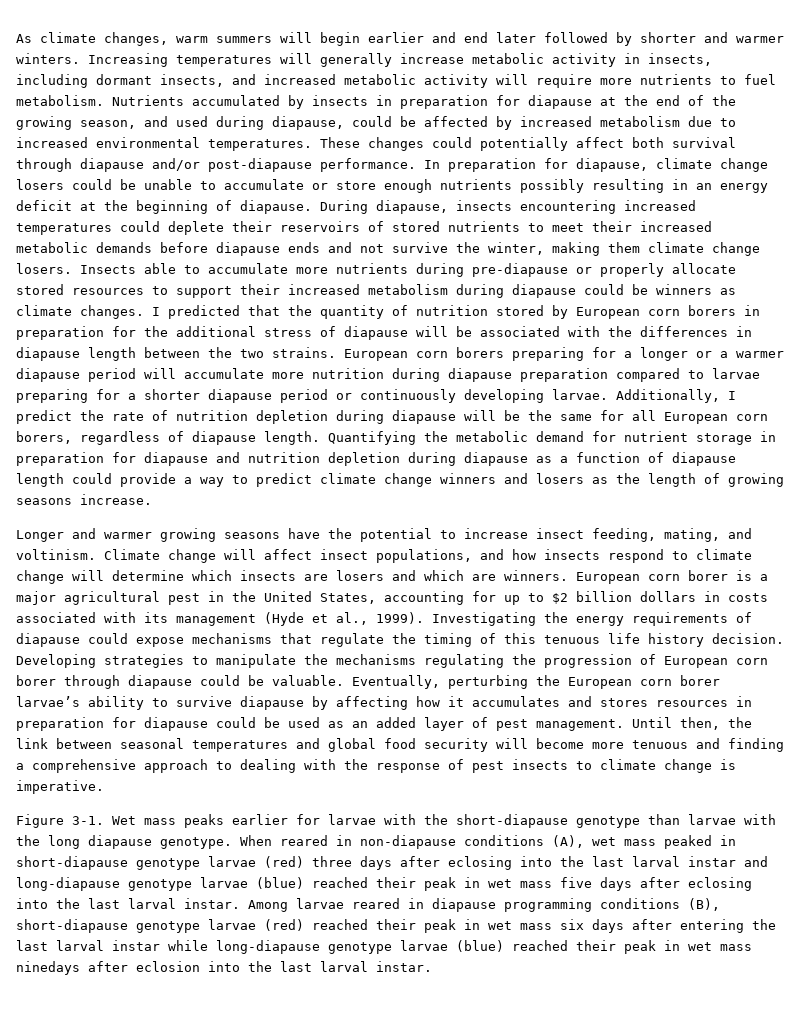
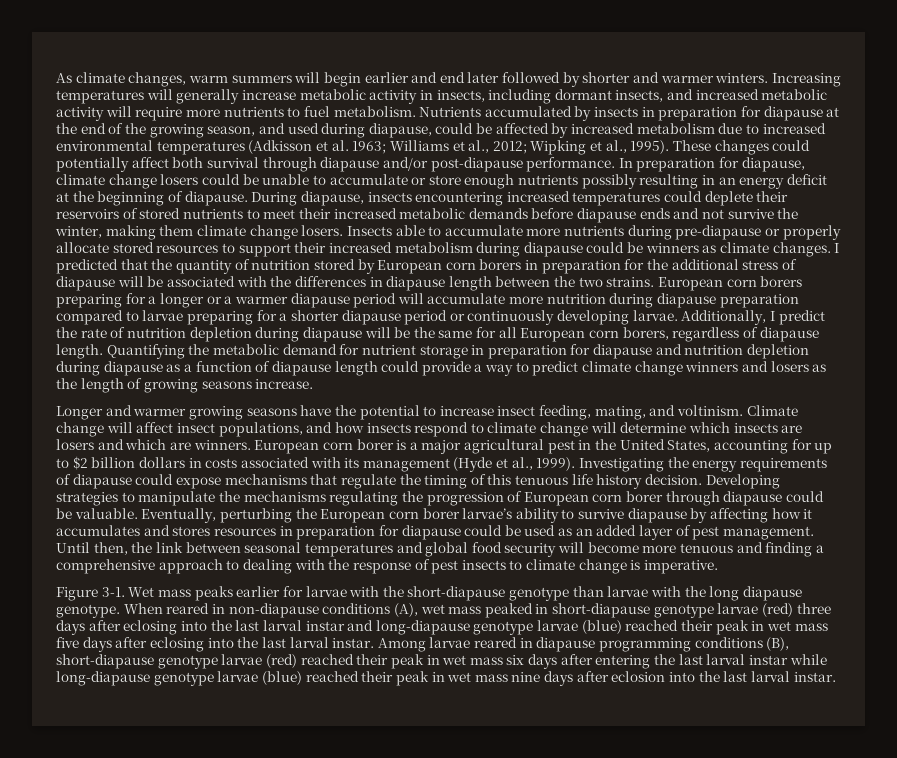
[208,139,312,151] temperatures. -> [156,140,670,155] temperatures (Adkisson et al. 1963; Williams et al., 2012; Wipking et al., 1995).
[16,961,80,975] ninedays -> [511,671,574,686] nine days

